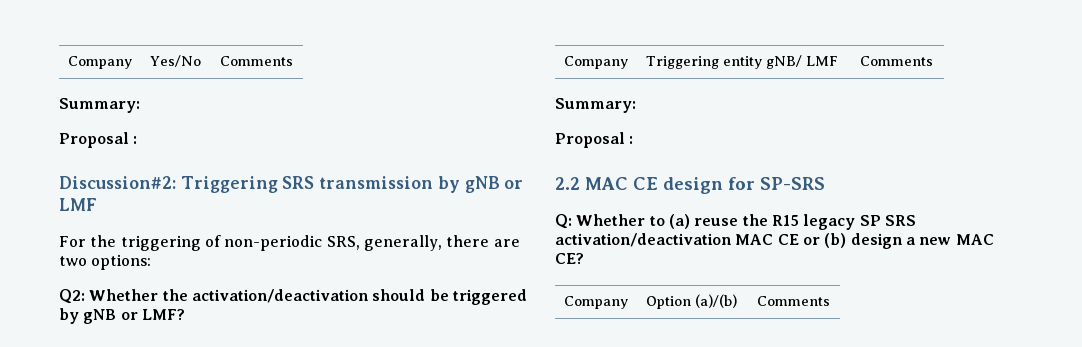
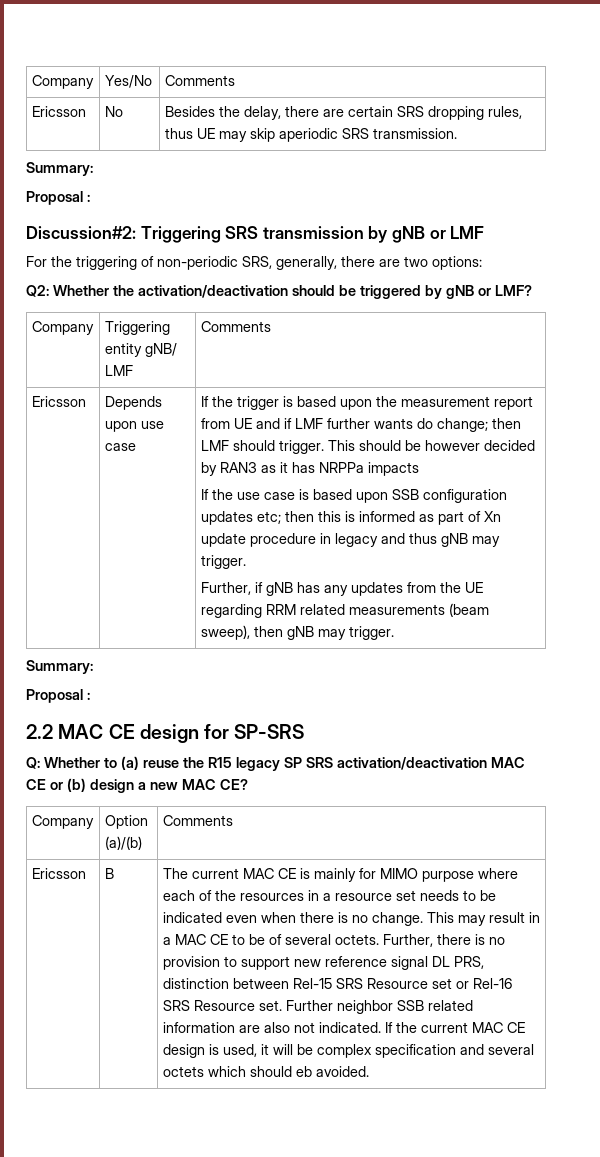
(293, 61) none -> [31,106,86,117] [104,106,123,117] [164,106,522,120] [164,128,457,142] // Ericsson | No | Besides the delay, there are certain SRS dropping rules, thus UE may skip aperiodic SRS transmission.
(933, 61) none -> [31,396,86,407] [104,396,162,410] [104,421,164,432] [104,443,136,451] [200,396,533,410] [200,418,521,432] [200,440,535,454] [200,462,419,476] [200,489,507,503] [200,511,501,525] [200,533,500,547] [200,555,246,569] [200,582,483,596] [200,603,489,618] [200,625,394,640] // Ericsson | Depends upon use case | If the trigger is based upon the measurement report from UE and if LMF further wants do change; then LMF should trigger. This should be however decided by RAN3 as it has NRPPa impacts // If the use case is based upon SSB configuration updates etc; then this is informed as part of Xn update procedure in legacy and thus gNB may trigger. // Further, if gNB has any updates from the UE regarding RRM related measurements (beam sweep), then gNB may trigger.
(830, 301) none -> [31,868,86,879] [104,868,114,879] [162,868,518,882] [162,890,496,901] [162,912,540,926] [162,934,505,947] [162,956,484,970] [162,978,512,989] [162,1000,473,1014] [162,1022,525,1033] [162,1044,534,1058] [162,1066,369,1077] // Ericsson | B | The current MAC CE is mainly for MIMO purpose where each of the resources in a resource set needs to be indicated even when there is no change. This may result in a MAC CE to be of several octets. Further, there is no provision to support new reference signal DL PRS, distinction between Rel-15 SRS Resource set or Rel-16 SRS Resource set. Further neighbor SSB related information are also not indicated. If the current MAC CE design is used, it will be complex specification and several octets which should eb avoided.

